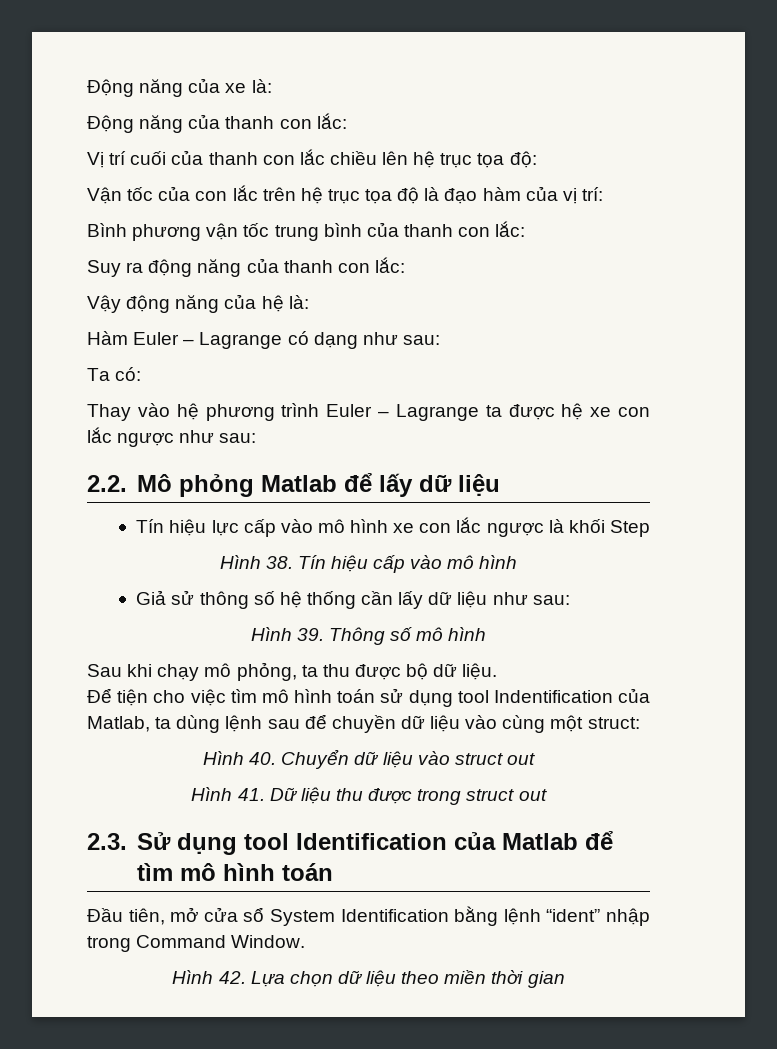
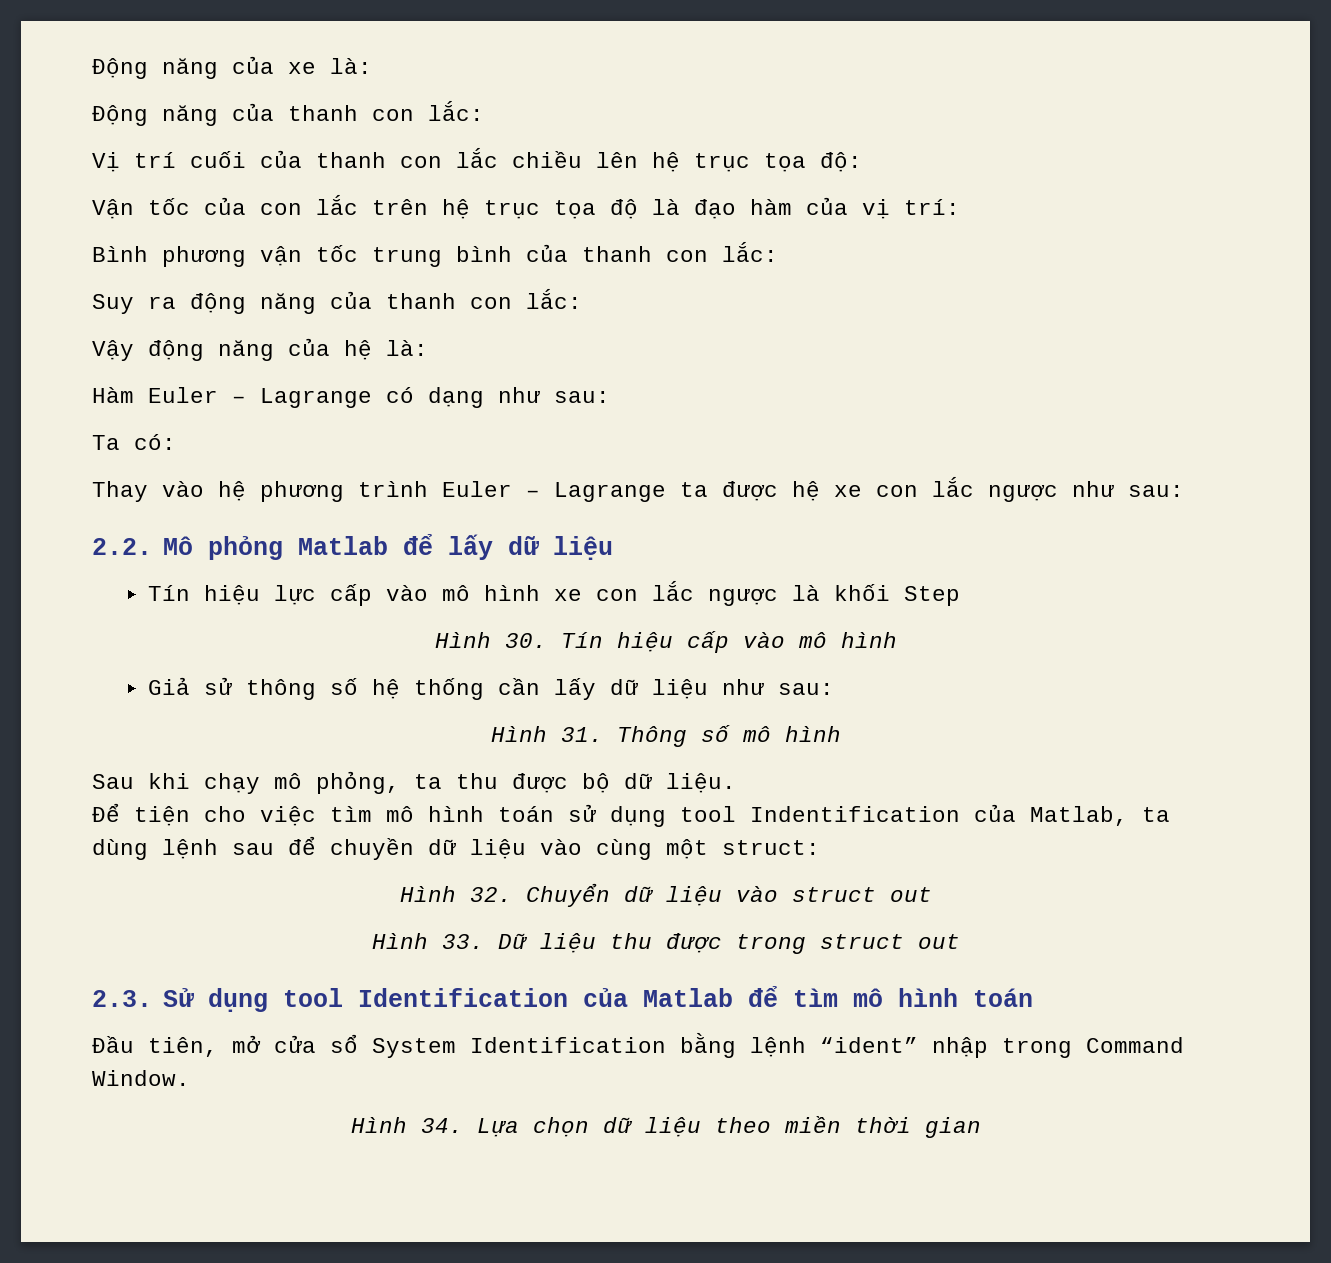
[265,556,293,569] 38. -> [504,633,547,648] 30.
[296,628,324,641] 39. -> [560,727,603,742] 31.
[249,752,277,765] 40. -> [469,887,512,902] 32.
[237,788,265,801] 41. -> [441,934,484,949] 33.
[218,971,246,984] 42. -> [420,1118,463,1133] 34.

